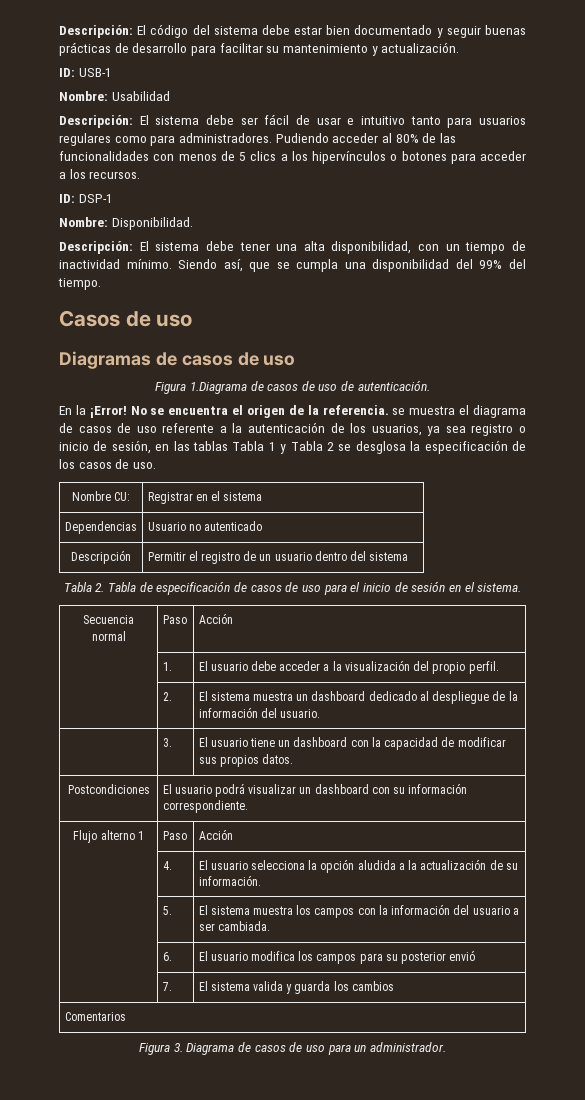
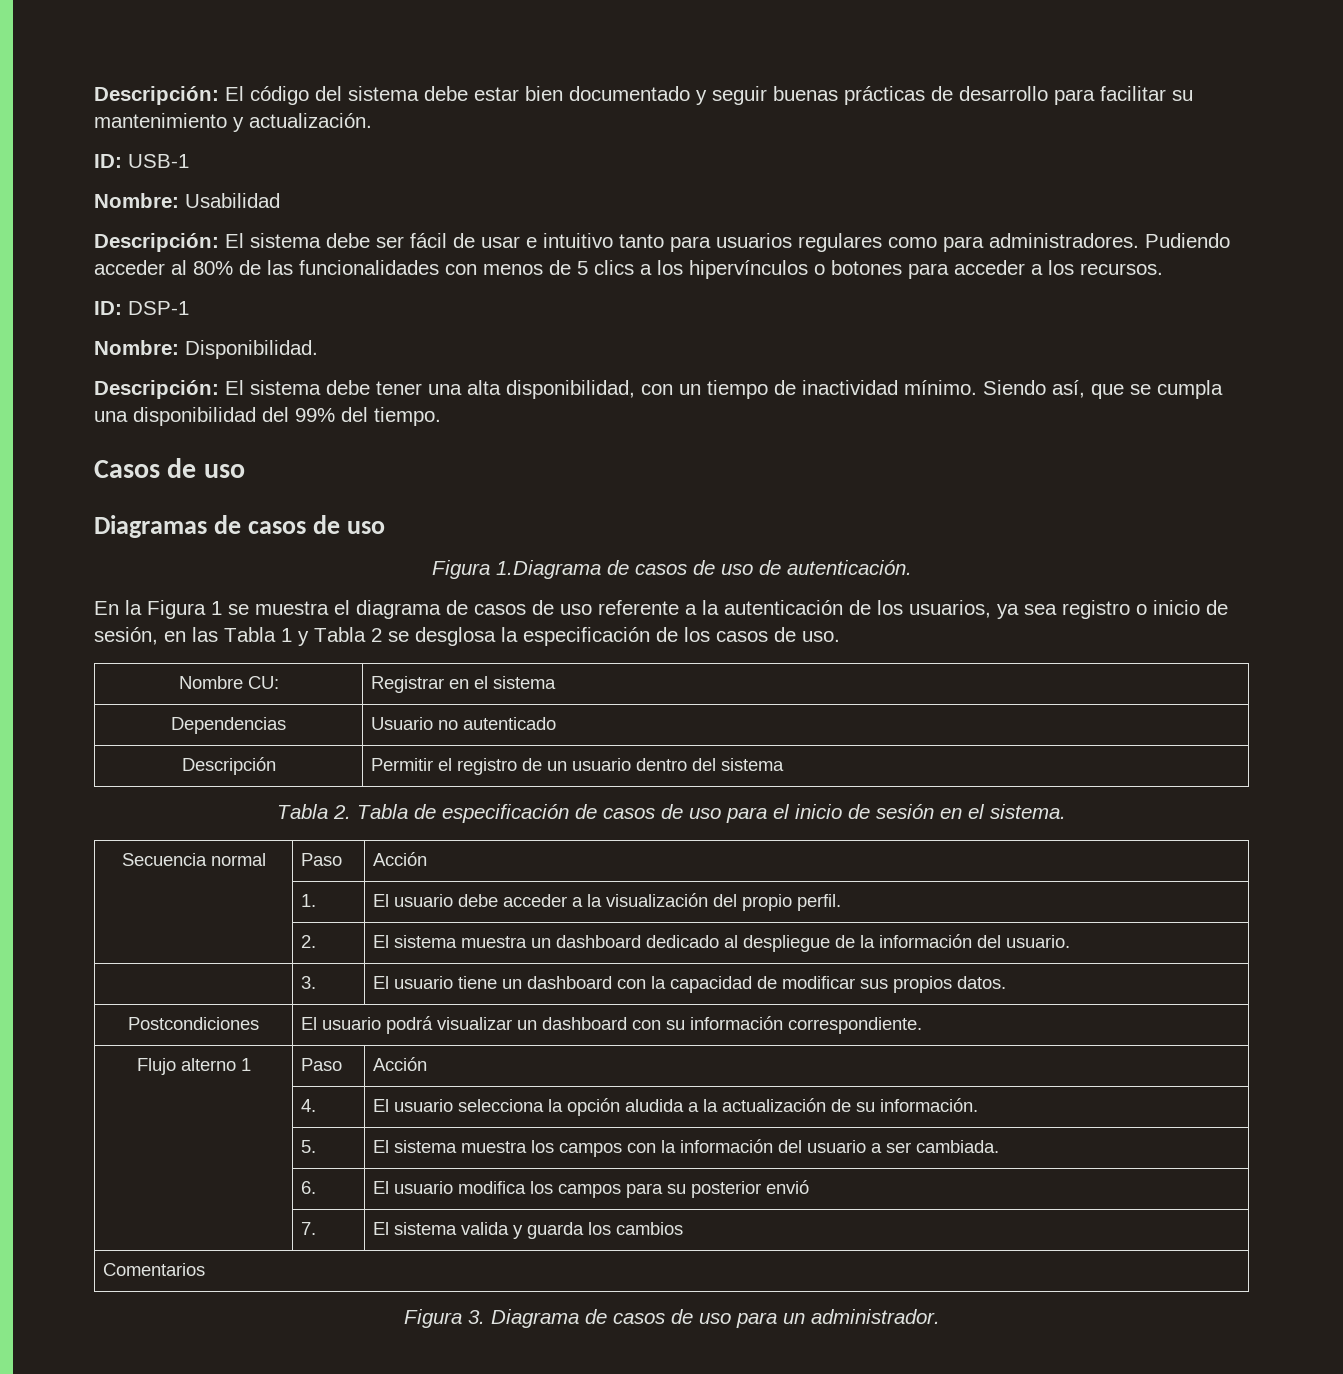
[89,405,389,418] ¡Error! No se encuentra el origen de la referencia. -> [147,600,222,619] Figura 1
[193,441,229,451] tablas -> (218, 634) none

